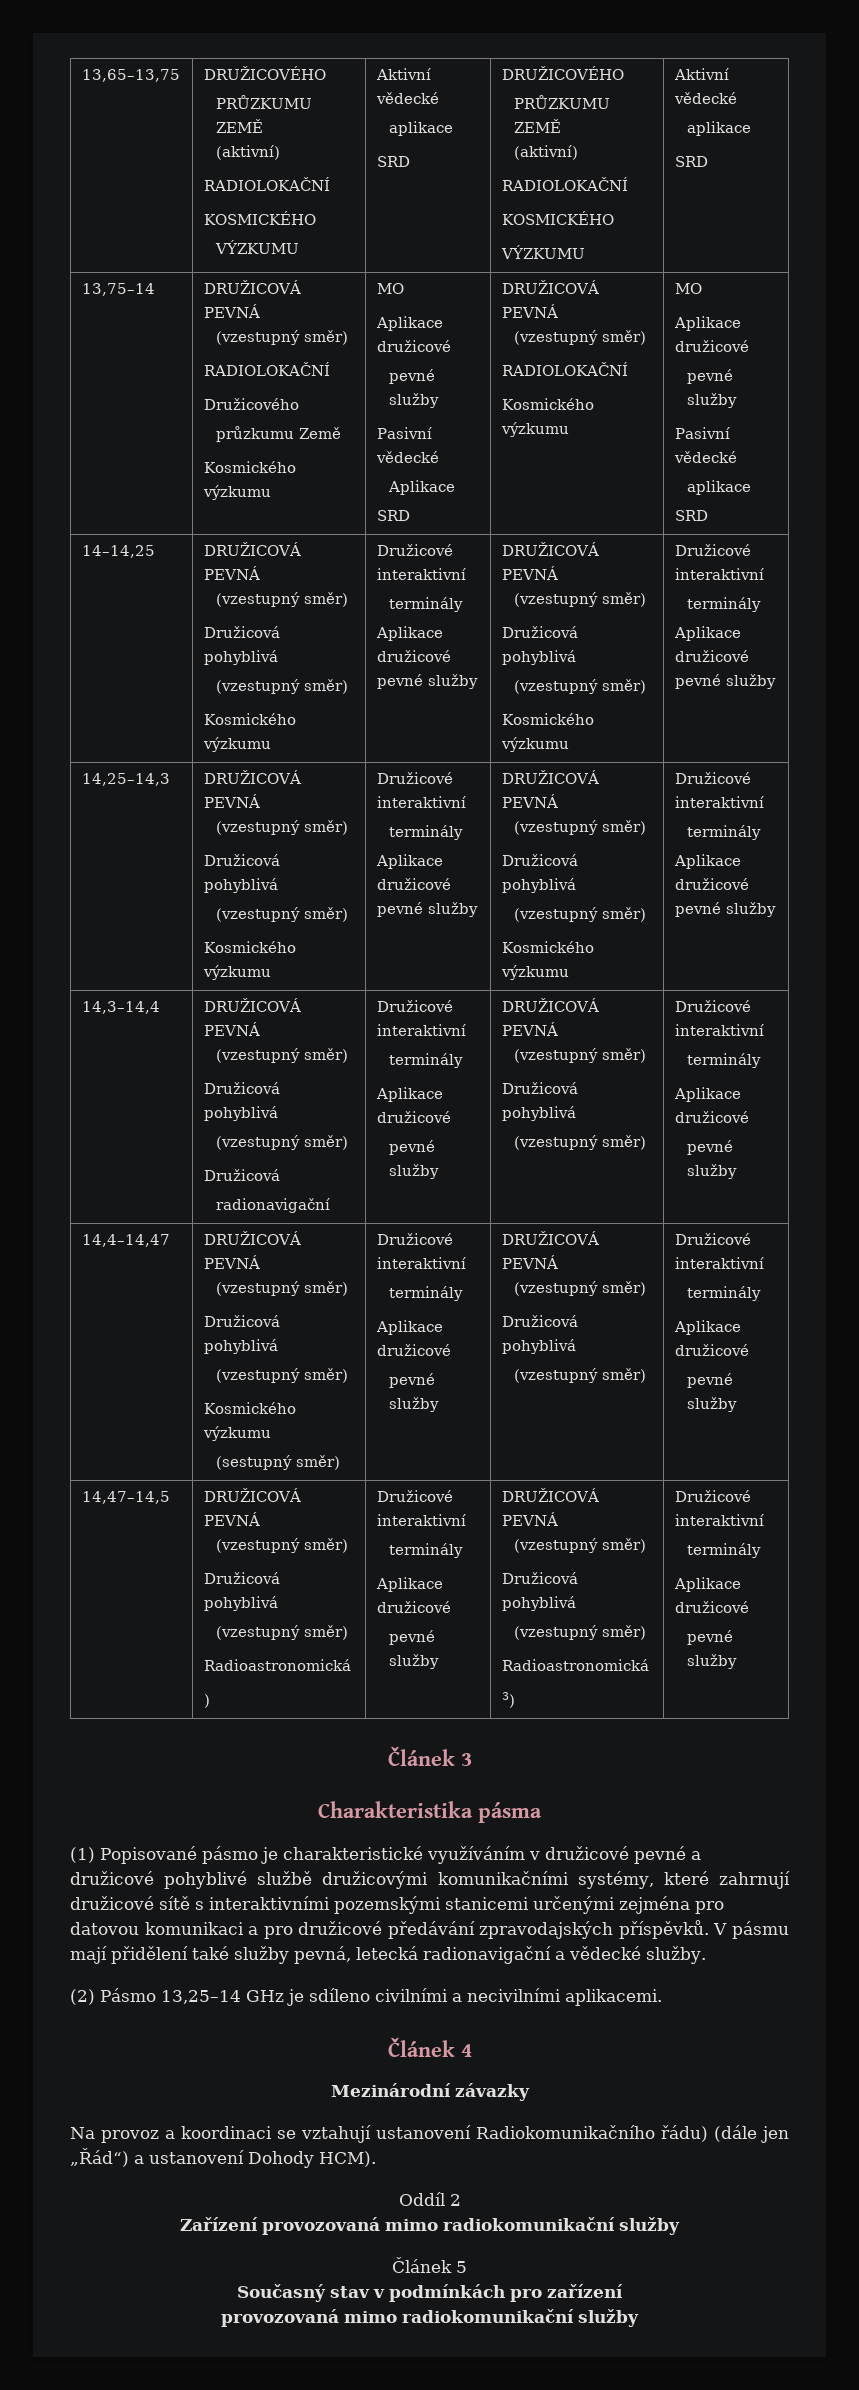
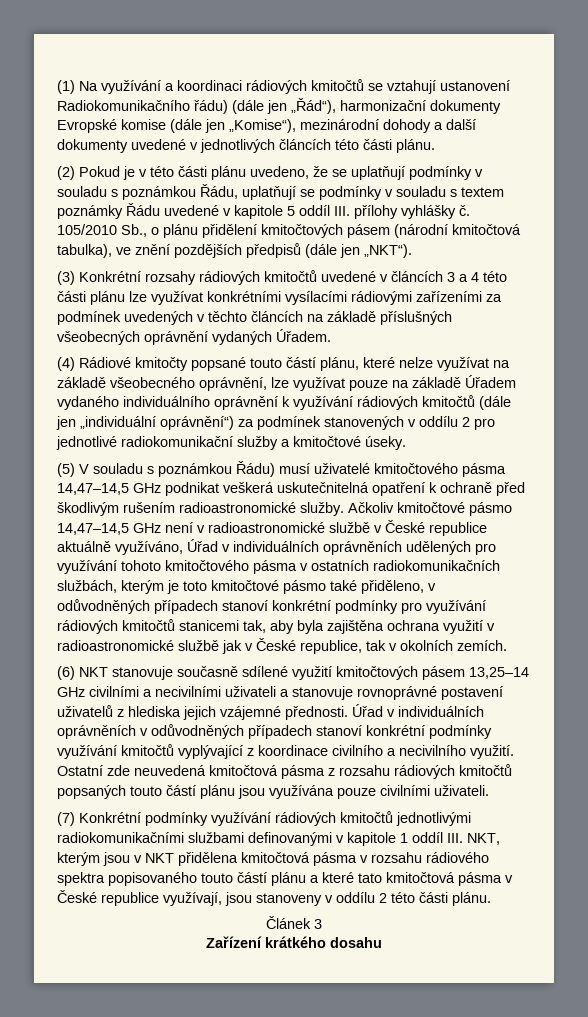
[81,69,180,82] [203,66,326,80] [216,95,313,109] [216,119,264,133] [216,145,281,160] [203,177,330,191] [203,211,316,225] [215,240,300,254] [375,68,431,80] [375,92,439,104] [389,121,454,136] [376,156,410,167] [501,66,624,80] [514,95,611,109] [514,119,562,133] [514,145,579,160] [501,177,628,191] [501,211,614,225] [500,245,585,259] [673,68,729,80] [673,92,737,104] [687,121,752,136] [674,156,708,167] [81,283,155,296] [203,280,301,294] [203,304,260,318] [216,330,349,345] [203,362,330,376] [203,398,299,410] [216,426,342,442] [203,461,296,473] [202,485,271,500] [376,283,404,294] [375,316,443,331] [376,340,451,352] [389,369,436,384] [389,393,440,408] [376,427,432,439] [375,451,439,463] [388,480,456,495] [376,510,410,521] [501,280,599,294] [501,304,558,318] [514,330,647,345] [501,362,628,376] [501,398,594,410] [500,422,569,437] [674,283,702,294] [673,316,741,331] [674,340,749,352] [687,369,734,384] [687,393,738,408] [674,427,730,439] [673,451,737,463] [687,480,752,495] [674,510,708,521] [81,545,155,558] [203,542,301,556] [203,566,260,580] [216,592,349,607] [203,626,280,638] [203,650,278,665] [216,679,349,694] [203,713,296,725] [202,737,271,752] [376,544,453,556] [376,568,466,580] [389,597,464,612] [375,626,443,641] [376,650,451,662] [376,674,478,689] [501,542,599,556] [501,566,558,580] [514,592,647,607] [501,626,578,638] [501,650,576,665] [514,679,647,694] [501,713,594,725] [500,737,569,752] [674,544,751,556] [674,568,764,580] [687,597,762,612] [673,626,741,641] [674,650,749,662] [674,674,776,689] [81,773,170,786] [203,770,301,784] [203,794,260,808] [216,820,349,835] [203,854,280,866] [203,878,278,893] [216,907,349,922] [203,941,296,953] [202,965,271,980] [376,772,453,784] [376,796,466,808] [389,825,464,840] [375,854,443,869] [376,878,451,890] [376,902,478,917] [501,770,599,784] [501,794,558,808] [514,820,647,835] [501,854,578,866] [501,878,576,893] [514,907,647,922] [501,941,594,953] [500,965,569,980] [674,772,751,784] [674,796,764,808] [687,825,762,840] [673,854,741,869] [674,878,749,890] [674,902,776,917] [81,1001,160,1014] [203,998,301,1012] [203,1022,260,1036] [216,1048,349,1063] [203,1082,280,1094] [203,1106,278,1121] [216,1135,349,1150] [203,1169,280,1181] [216,1198,331,1213] [376,1000,453,1012] [376,1024,466,1036] [389,1053,464,1068] [375,1087,443,1102] [376,1111,451,1123] [389,1140,436,1155] [389,1164,440,1179] [501,998,599,1012] [501,1022,558,1036] [514,1048,647,1063] [501,1082,578,1094] [501,1106,576,1121] [514,1135,647,1150] [674,1000,751,1012] [674,1024,764,1036] [687,1053,762,1068] [673,1087,741,1102] [674,1111,749,1123] [687,1140,734,1155] [687,1164,738,1179] [81,1234,170,1247] [203,1231,301,1245] [203,1255,260,1269] [216,1281,349,1296] [203,1315,280,1327] [203,1339,278,1354] [216,1368,349,1383] [203,1402,296,1414] [202,1426,271,1441] [216,1455,341,1470] [376,1233,453,1245] [376,1257,466,1269] [389,1286,464,1301] [375,1320,443,1335] [376,1344,451,1356] [389,1373,436,1388] [389,1397,440,1412] [501,1231,599,1245] [501,1255,558,1269] [514,1281,647,1296] [501,1315,578,1327] [501,1339,576,1354] [514,1368,647,1383] [674,1233,751,1245] [674,1257,764,1269] [687,1286,762,1301] [673,1320,741,1335] [674,1344,749,1356] [687,1373,734,1388] [687,1397,738,1412] [81,1491,170,1504] [203,1488,301,1502] [203,1512,260,1526] [216,1538,349,1553] [203,1572,280,1584] [203,1596,278,1611] [216,1625,349,1640] [203,1659,351,1671] [203,1694,210,1708] [376,1490,453,1502] [376,1514,466,1526] [389,1543,464,1558] [375,1577,443,1592] [376,1601,451,1613] [389,1630,436,1645] [389,1654,440,1669] [501,1488,599,1502] [501,1512,558,1526] [514,1538,647,1553] [501,1572,578,1584] [501,1596,576,1611] [514,1625,647,1640] [501,1659,649,1671] [501,1692,515,1708] [674,1490,751,1502] [674,1514,764,1526] [687,1543,762,1558] [673,1577,741,1592] [674,1601,749,1613] [687,1630,734,1645] [687,1654,738,1669] [387,1746,472,1766] [318,1801,542,1823] [70,1846,701,1864] [70,1871,790,1889] [70,1896,724,1914] [70,1920,789,1939] [70,1946,706,1964] [70,1988,662,2006] [387,2037,472,2057] [330,2083,530,2101] [70,2126,272,2143] 13,65–13,75 | DRUŽICOVÉHO // PRŮZKUMU ZEMĚ // (aktivní) // RADIOLOKAČNÍ // KOSMICKÉHO // VÝZKUMU | Aktivní vědecké // aplikace // SRD | DRUŽICOVÉHO // PRŮZKUMU ZEMĚ // (aktivní) // RADIOLOKAČNÍ // KOSMICKÉHO // VÝZKUMU | Aktivní vědecké // aplikace // SRD // 13,75–14 | DRUŽICOVÁ PEVNÁ // (vzestupný směr) // RADIOLOKAČNÍ // Družicového // průzkumu Země // Kosmického výzkumu | MO // Aplikace družicové // pevné služby // Pasivní vědecké // Aplikace // SRD | DRUŽICOVÁ PEVNÁ // (vzestupný směr) // RADIOLOKAČNÍ // Kosmického výzkumu | MO // Aplikace družicové // pevné služby // Pasivní vědecké // aplikace // SRD // 14–14,25 | DRUŽICOVÁ PEVNÁ // (vzestupný směr) // Družicová pohyblivá // (vzestupný směr) // Kosmického výzkumu | Družicové interaktivní // terminály // Aplikace družicové pevné služby | DRUŽICOVÁ PEVNÁ // (vzestupný směr) // Družicová pohyblivá // (vzestupný směr) // Kosmického výzkumu | Družicové interaktivní // terminály // Aplikace družicové pevné služby // 14,25–14,3 | DRUŽICOVÁ PEVNÁ // (vzestupný směr) // Družicová pohyblivá // (vzestupný směr) // Kosmického výzkumu | Družicové interaktivní // terminály // Aplikace družicové pevné služby | DRUŽICOVÁ PEVNÁ // (vzestupný směr) // Družicová pohyblivá // (vzestupný směr) // Kosmického výzkumu | Družicové interaktivní // terminály // Aplikace družicové pevné služby // 14,3–14,4 | DRUŽICOVÁ PEVNÁ // (vzestupný směr) // Družicová pohyblivá // (vzestupný směr) // Družicová // radionavigační | Družicové interaktivní // terminály // Aplikace družicové // pevné služby | DRUŽICOVÁ PEVNÁ // (vzestupný směr) // Družicová pohyblivá // (vzestupný směr) | Družicové interaktivní // terminály // Aplikace družicové // pevné služby // 14,4–14,47 | DRUŽICOVÁ PEVNÁ // (vzestupný směr) // Družicová pohyblivá // (vzestupný směr) // Kosmického výzkumu // (sestupný směr) | Družicové interaktivní // terminály // Aplikace družicové // pevné služby | DRUŽICOVÁ PEVNÁ // (vzestupný směr) // Družicová pohyblivá // (vzestupný směr) | Družicové interaktivní // terminály // Aplikace družicové // pevné služby // 14,47–14,5 | DRUŽICOVÁ PEVNÁ // (vzestupný směr) // Družicová pohyblivá // (vzestupný směr) // Radioastronomická // ) | Družicové interaktivní // terminály // Aplikace družicové // pevné služby | DRUŽICOVÁ PEVNÁ // (vzestupný směr) // Družicová pohyblivá // (vzestupný směr) // Radioastronomická // 3) | Družicové interaktivní // terminály // Aplikace družicové // pevné služby // Článek 3 // Charakteristika pásma // (1) Popisované pásmo je charakteristické využíváním v družicové pevné a družicové pohyblivé službě družicovými komunikačními systémy, které zahrnují družicové sítě s interaktivními pozemskými stanicemi určenými zejména pro datovou komunikaci a pro družicové předávání zpravodajských příspěvků. V pásmu mají přidělení také služby pevná, letecká radionavigační a vědecké služby. // (2) Pásmo 13,25–14 GHz je sdíleno civilními a necivilními aplikacemi. // Článek 4 // Mezinárodní závazky // Na provoz a koordinaci -> [57,79,364,94] (1) Na využívání a koordinaci rádiových kmitočtů
[70,2148,376,2168] [398,2192,461,2206] [180,2217,680,2235] [392,2257,467,2273] [237,2284,623,2302] [221,2309,639,2327] „Řád“) a ustanovení Dohody HCM). // Oddíl 2 // Zařízení provozovaná mimo radiokomunikační služby // Článek 5 // Současný stav v podmínkách pro zařízení // provozovaná mimo radiokomunikační služby -> [291,98,501,114] [57,119,476,133] [57,139,435,153] [57,166,483,180] [57,184,504,200] [57,203,470,219] [57,224,521,238] [57,243,412,258] [57,270,507,285] [57,291,502,305] [57,311,452,325] [57,329,331,345] [57,357,510,371] [57,375,516,391] [57,395,511,410] [56,416,495,430] [56,436,406,450] [57,461,506,477] [57,482,525,496] [57,502,512,516] [57,520,487,536] [57,539,496,555] [57,560,500,574] [57,580,436,594] [57,599,486,614] [57,619,495,634] [57,638,507,654] [57,666,529,680] [57,686,503,700] [57,704,484,720] [57,724,492,739] [57,744,514,759] [57,764,512,779] [57,785,489,799] [57,811,471,826] [57,832,500,846] [57,852,489,866] [57,872,513,886] [57,890,491,906] [266,916,322,929] [206,936,382,948] „Řád“), harmonizační dokumenty Evropské komise (dále jen „Komise“), mezinárodní dohody a další dokumenty uvedené v jednotlivých článcích této části plánu. // (2) Pokud je v této části plánu uvedeno, že se uplatňují podmínky v souladu s poznámkou Řádu, uplatňují se podmínky v souladu s textem poznámky Řádu uvedené v kapitole 5 oddíl III. přílohy vyhlášky č. 105/2010 Sb., o plánu přidělení kmitočtových pásem (národní kmitočtová tabulka), ve znění pozdějších předpisů (dále jen „NKT“). // (3) Konkrétní rozsahy rádiových kmitočtů uvedené v článcích 3 a 4 této části plánu lze využívat konkrétními vysílacími rádiovými zařízeními za podmínek uvedených v těchto článcích na základě příslušných všeobecných oprávnění vydaných Úřadem. // (4) Rádiové kmitočty popsané touto částí plánu, které nelze využívat na základě všeobecného oprávnění, lze využívat pouze na základě Úřadem vydaného individuálního oprávnění k využívání rádiových kmitočtů (dále jen „individuální oprávnění“) za podmínek stanovených v oddílu 2 pro jednotlivé radiokomunikační služby a kmitočtové úseky. // (5) V souladu s poznámkou Řádu) musí uživatelé kmitočtového pásma 14,47–14,5 GHz podnikat veškerá uskutečnitelná opatření k ochraně před škodlivým rušením radioastronomické služby. Ačkoliv kmitočtové pásmo 14,47–14,5 GHz není v radioastronomické službě v České republice aktuálně využíváno, Úřad v individuálních oprávněních udělených pro využívání tohoto kmitočtového pásma v ostatních radiokomunikačních službách, kterým je toto kmitočtové pásmo také přiděleno, v odůvodněných případech stanoví konkrétní podmínky pro využívání rádiových kmitočtů stanicemi tak, aby byla zajištěna ochrana využití v radioastronomické službě jak v České republice, tak v okolních zemích. // (6) NKT stanovuje současně sdílené využití kmitočtových pásem 13,25–14 GHz civilními a necivilními uživateli a stanovuje rovnoprávné postavení uživatelů z hlediska jejich vzájemné přednosti. Úřad v individuálních oprávněních v odůvodněných případech stanoví konkrétní podmínky využívání kmitočtů vyplývající z koordinace civilního a necivilního využití. Ostatní zde neuvedená kmitočtová pásma z rozsahu rádiových kmitočtů popsaných touto částí plánu jsou využívána pouze civilními uživateli. // (7) Konkrétní podmínky využívání rádiových kmitočtů jednotlivými radiokomunikačními službami definovanými v kapitole 1 oddíl III. NKT, kterým jsou v NKT přidělena kmitočtová pásma v rozsahu rádiového spektra popisovaného touto částí plánu a které tato kmitočtová pásma v České republice využívají, jsou stanoveny v oddílu 2 této části plánu. // Článek 3 // Zařízení krátkého dosahu

